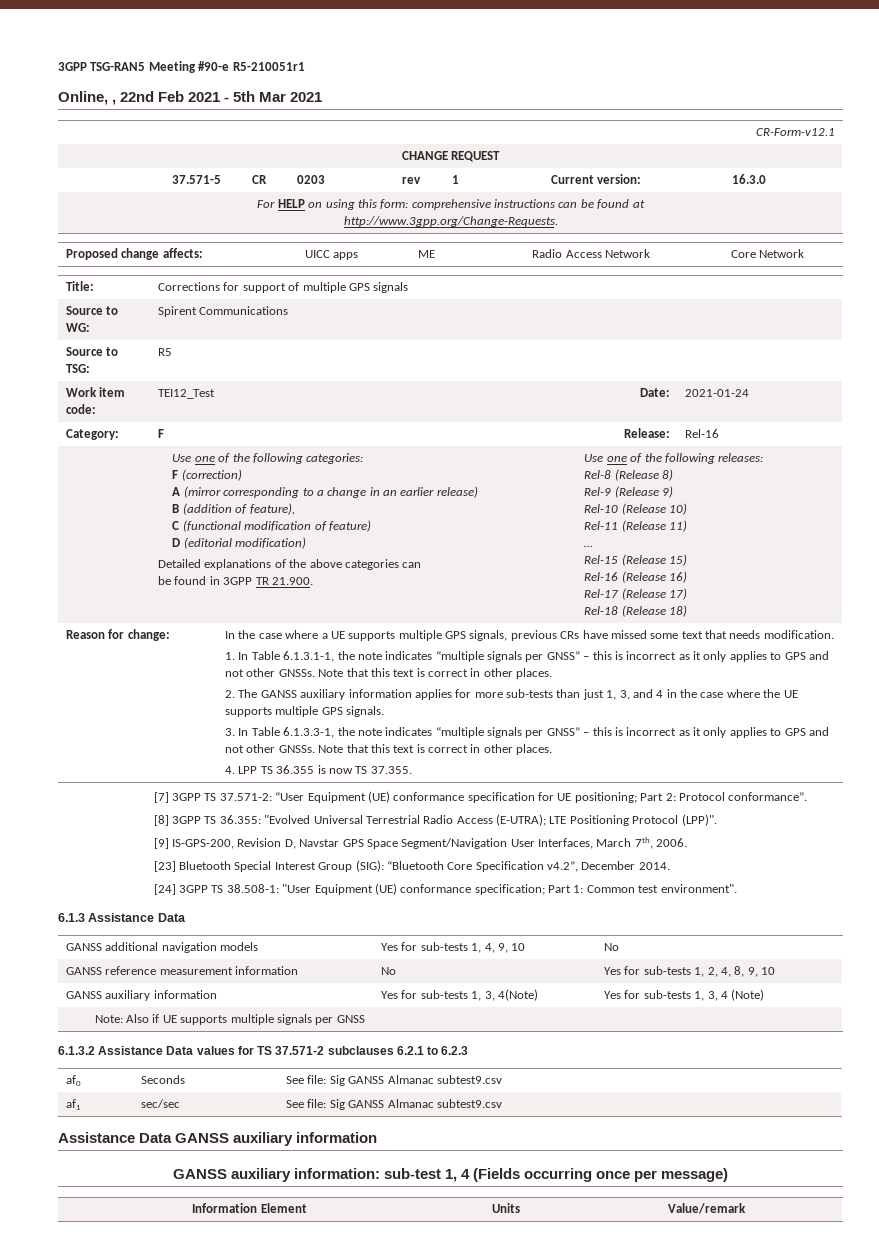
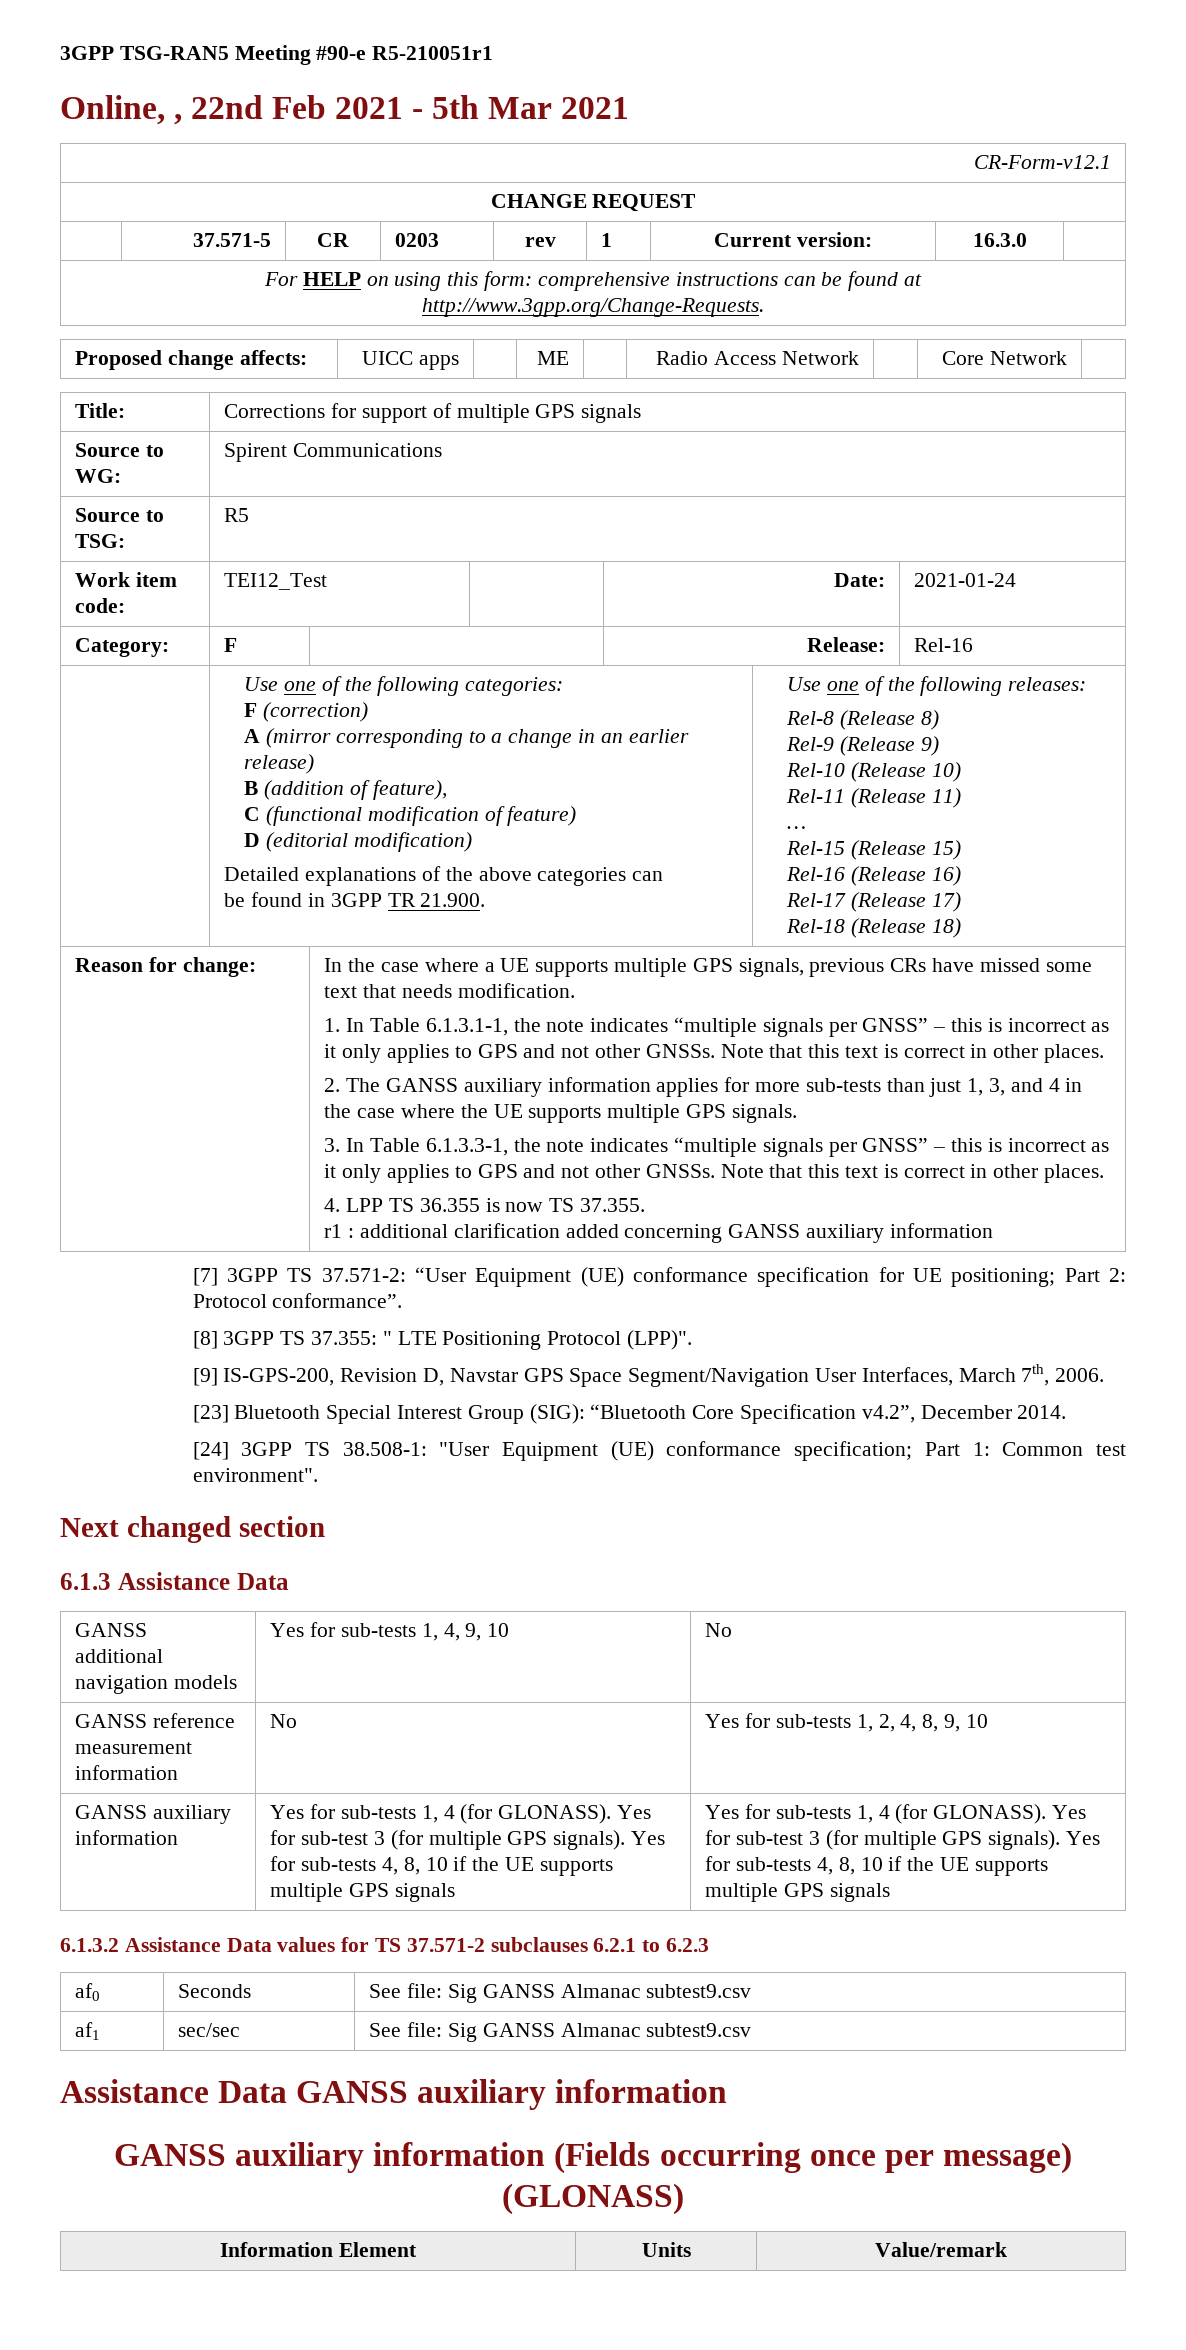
(412, 770) none -> [324,1223,993,1243] // r1 : additional clarification added concerning GANSS auxiliary information
[219,814,547,826] 36.355: "Evolved Universal Terrestrial Radio Access (E-UTRA); -> [310,1331,392,1345] 37.355: "
(737, 888) none -> [60,1516,325,1543] // Next changed section
[484,989,538,1001] [604,989,765,1001] [94,1014,365,1025] 3, 4(Note) | Yes for sub-tests 1, 3, 4 (Note) // Note: Also if UE supports multiple signals per GNSS -> [443,1804,651,1824] [270,1830,665,1850] [270,1856,613,1876] [270,1883,455,1902] [705,1804,1086,1824] [705,1830,1100,1850] [705,1856,1048,1876] [705,1883,890,1902] 4 (for GLONASS). Yes for sub-test 3 (for multiple GPS signals). Yes for sub-tests 4, 8, 10 if the UE supports multiple GPS signals | Yes for sub-tests 1, 4 (for GLONASS). Yes for sub-test 3 (for multiple GPS signals). Yes for sub-tests 4, 8, 10 if the UE supports multiple GPS signals
[293,1168,471,1182] information: sub-test 1, 4 -> [373,2142,546,2166] information
(729, 1175) none -> [502,2183,684,2215] (GLONASS)

